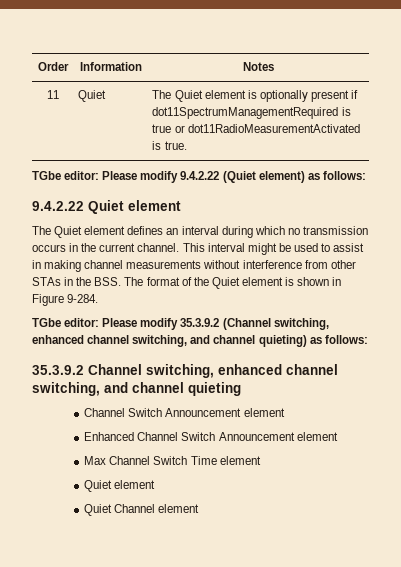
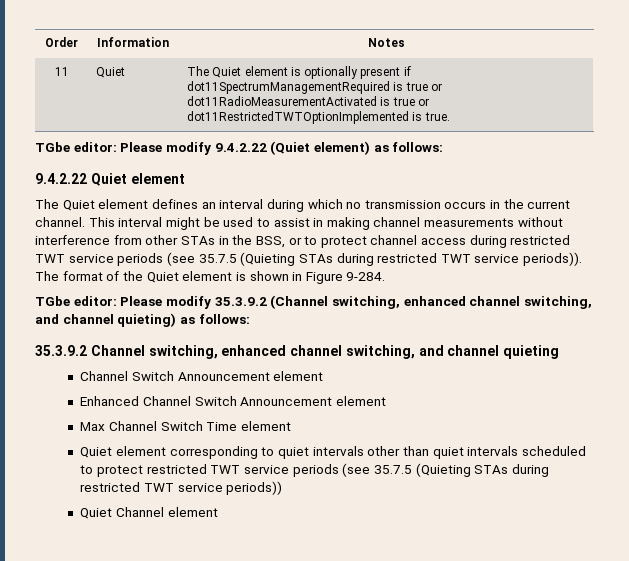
(162, 145) none -> [392,97,429,106] [187,111,423,124] true or dot11RestrictedTWTOptionImplemented is
[94,277,122,286] BSS. -> [255,235,571,248] [35,252,583,266] BSS, or to protect channel access during restricted TWT service periods (see 35.7.5 (Quieting STAs during restricted TWT service periods)).
(156, 484) none -> [169,446,586,459] [80,463,549,477] [80,481,283,495] corresponding to quiet intervals other than quiet intervals scheduled to protect restricted TWT service periods (see 35.7.5 (Quieting STAs during restricted TWT service periods))

